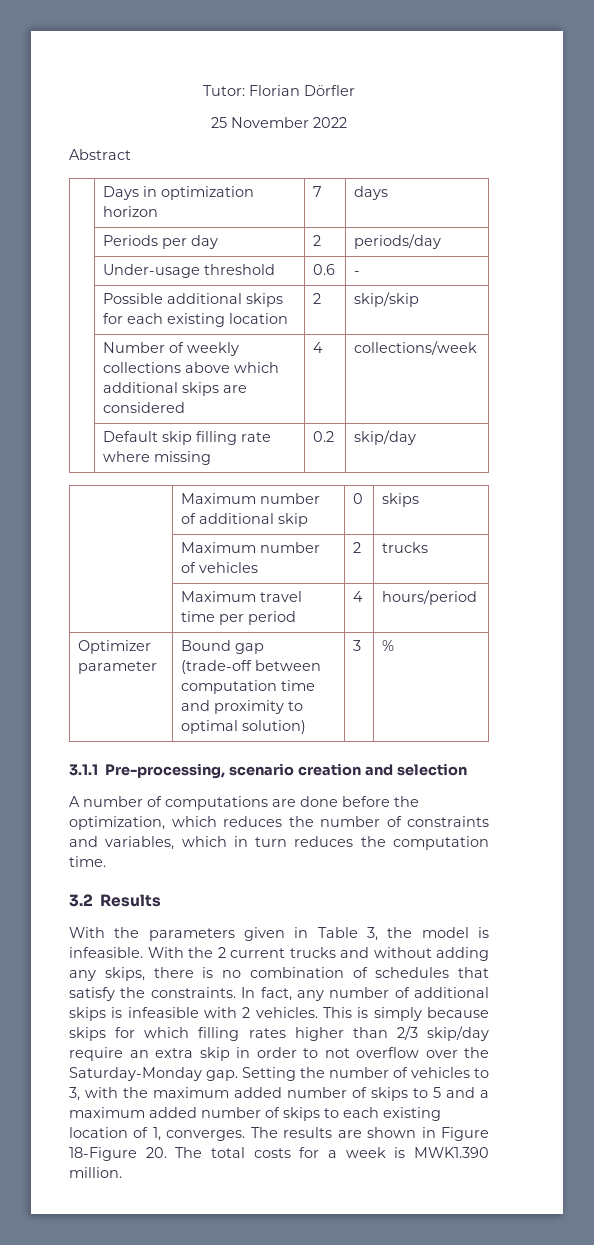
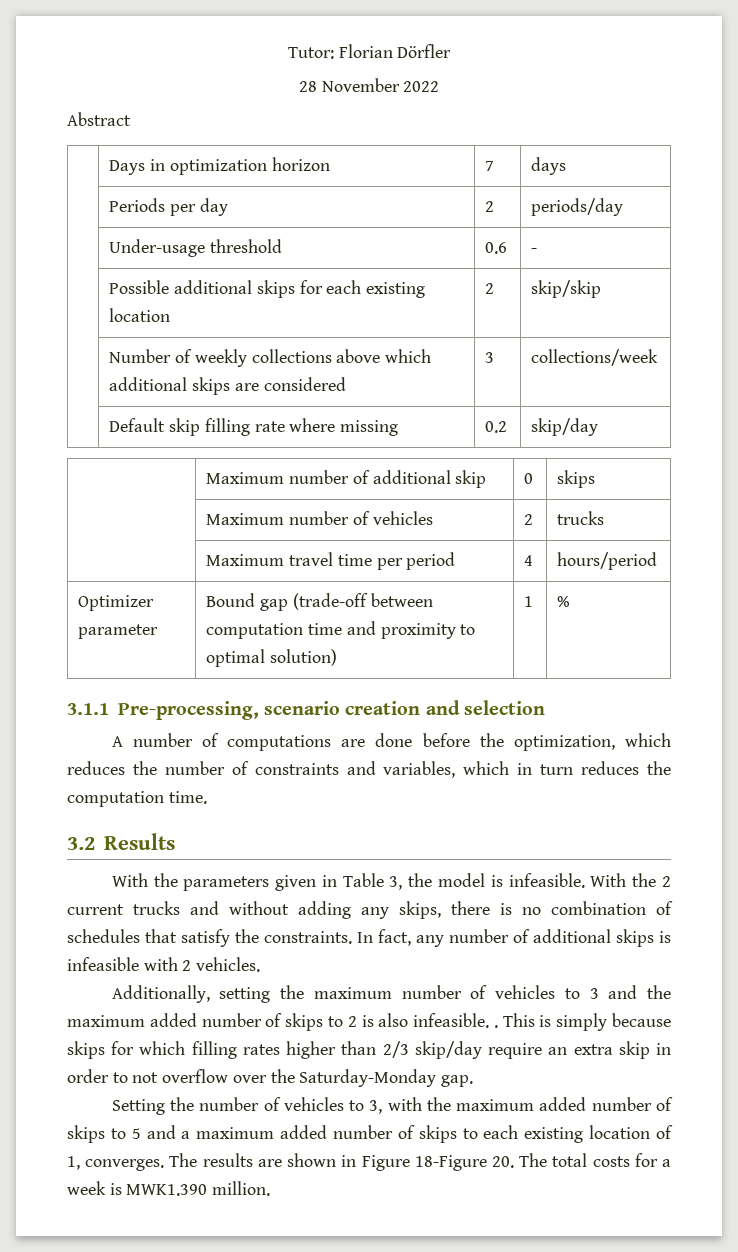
[211,117,227,128] 25 -> [298,81,317,92] 28
[313,342,324,353] 4 -> [485,352,495,363] 3
[353,640,362,651] 3 -> [524,596,534,607] 1
(318, 1012) none -> [111,985,671,1003] [67,1013,498,1031] // Additionally, setting the maximum number of vehicles to 3 and the maximum added number of skips to 2 is also infeasible. .
(238, 1075) none -> (474, 1081) //

